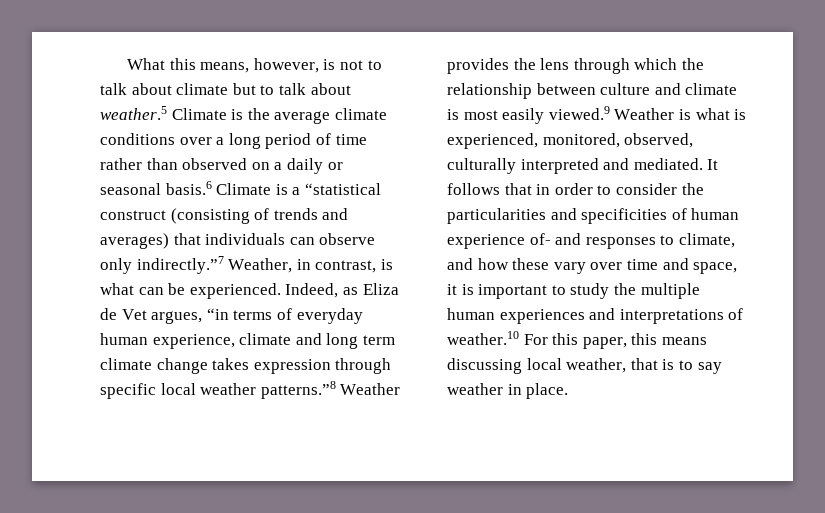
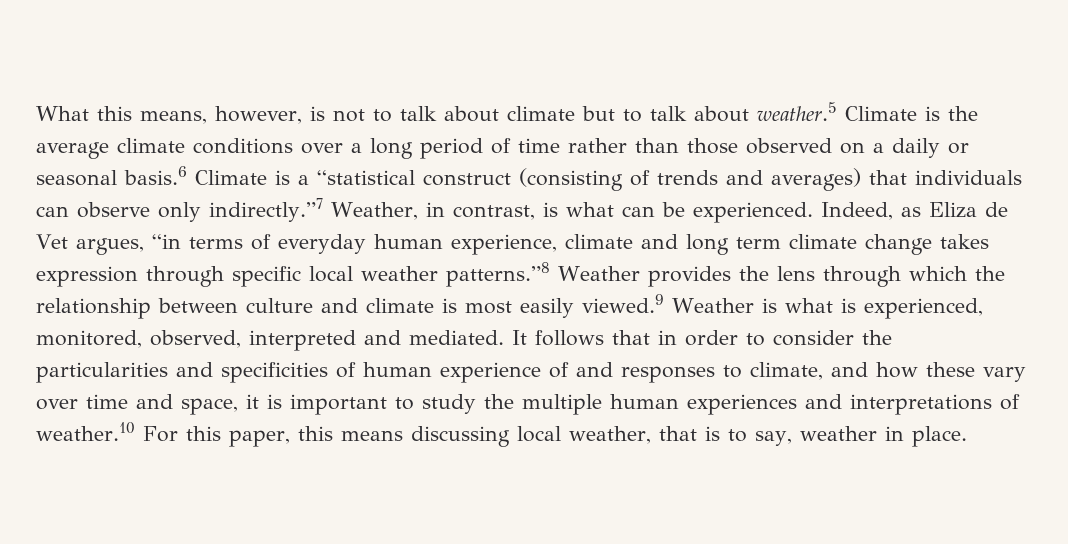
(178, 164) none -> [687,138,738,154] those
[447,158,516,174] culturally -> (241, 339) none
[529,233,551,245] of- -> [549,362,569,378] of
[697,362,722,374] say -> [754,431,792,446] say,

